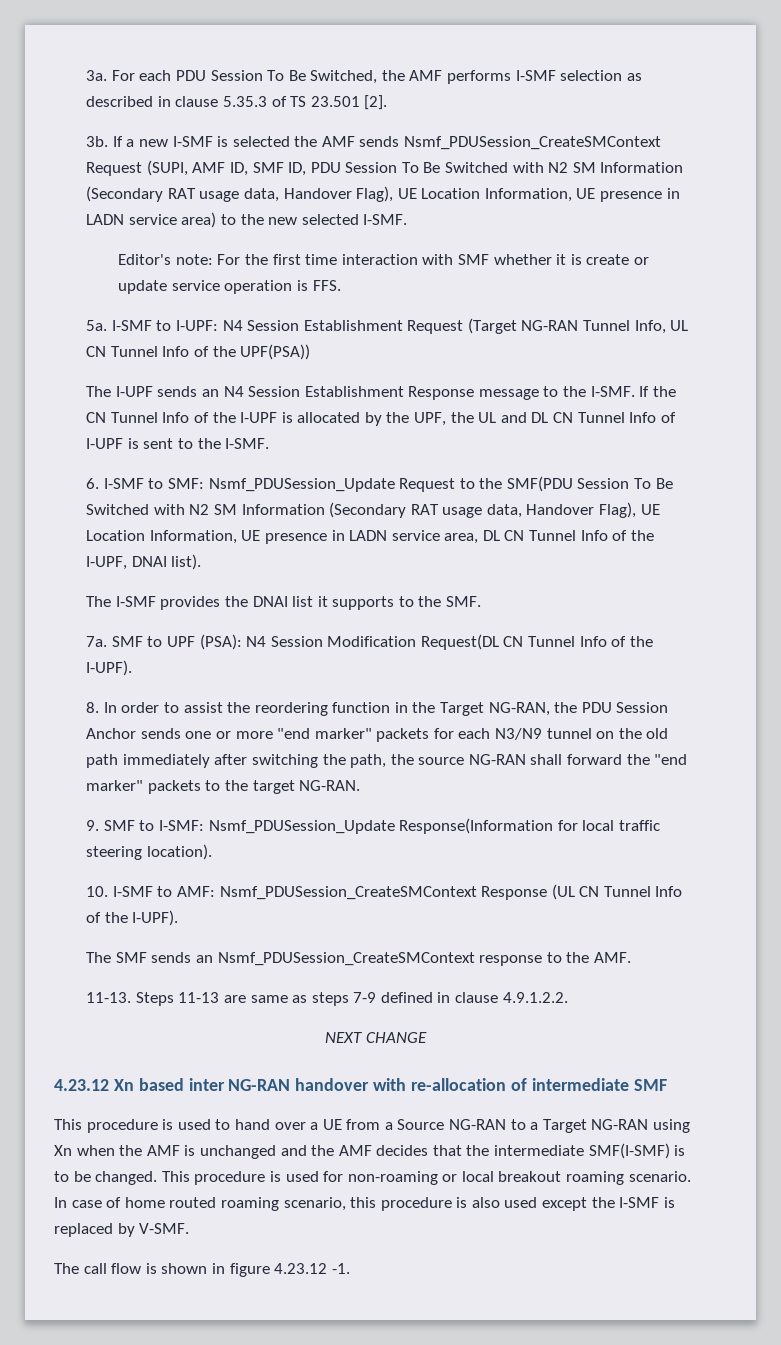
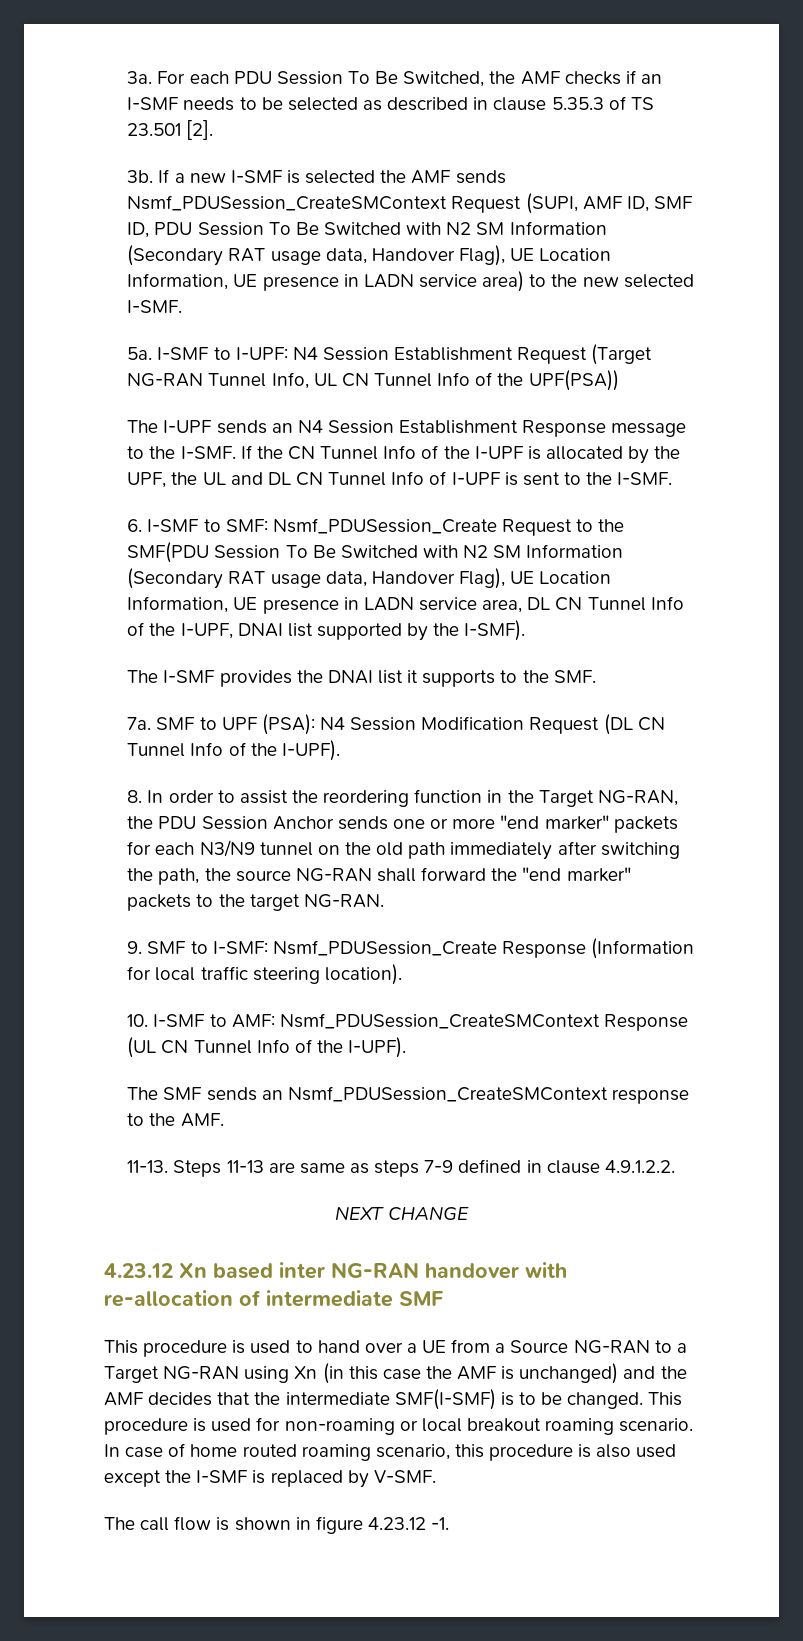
[447,70,623,84] performs I-SMF selection -> [564,70,662,85] [127,97,358,111] checks if an I-SMF needs to be selected
[118,254,649,265] [118,280,341,294] // Editor's note: For the first time interaction with SMF whether it is create or update service operation is FFS. -> (183, 306) none
[208,478,395,492] Nsmf_PDUSession_Update -> [272,518,497,534] Nsmf_PDUSession_Create
[171,554,202,570] list). -> [287,620,526,641] list supported by the I-SMF).
[420,634,499,650] Request(DL -> [529,714,633,735] Request (DL
[208,818,554,834] Nsmf_PDUSession_Update Response(Information -> [272,938,695,959] Nsmf_PDUSession_Create Response (Information
[76,1145,115,1156] when -> [322,1363,421,1384] (in this case
[199,1145,276,1159] unchanged -> [519,1363,619,1384] unchanged)

